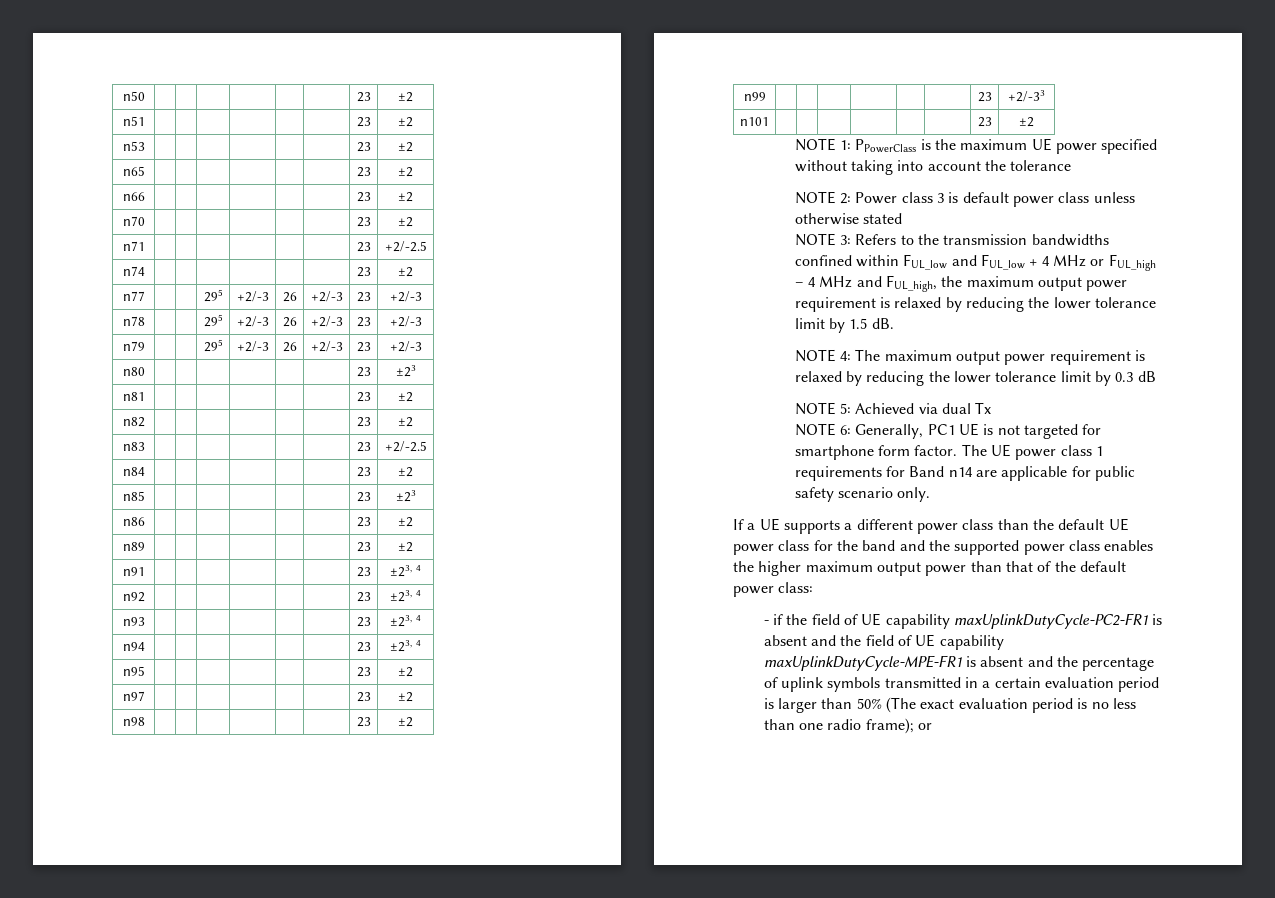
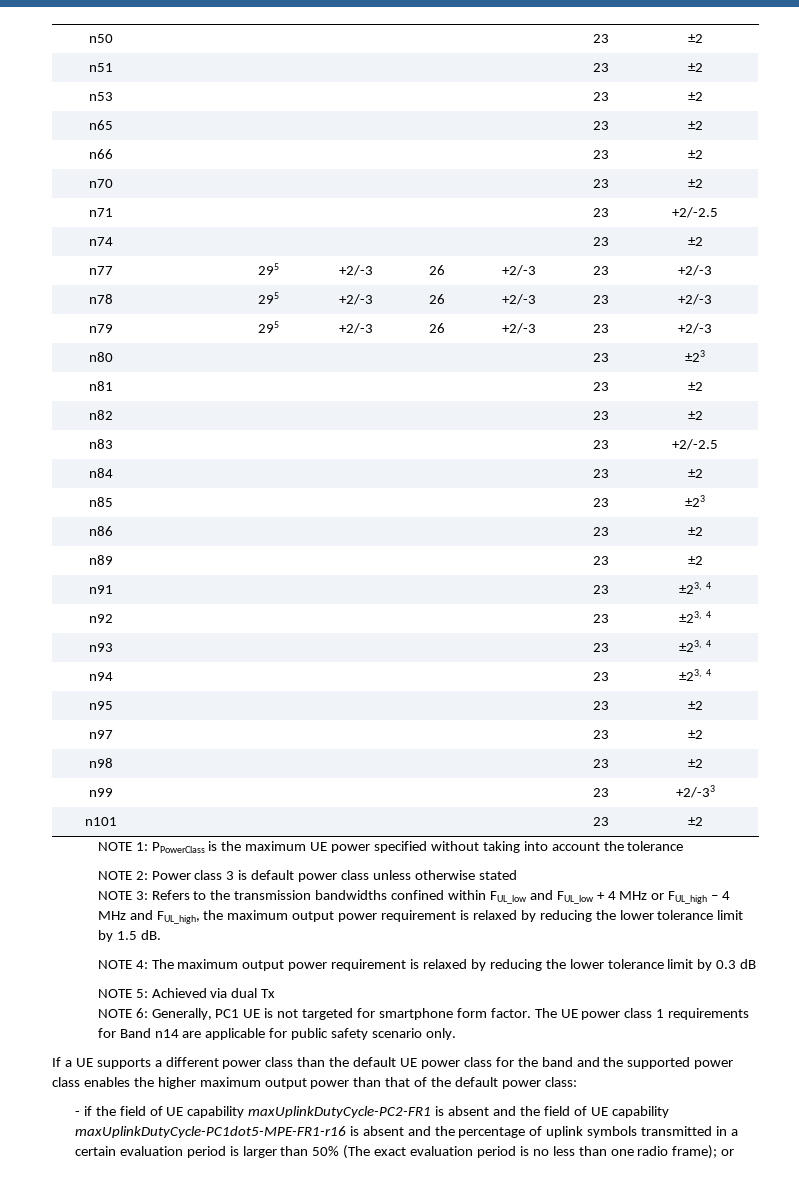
[763,655,962,671] maxUplinkDutyCycle-MPE-FR1 -> [74,1126,346,1138] maxUplinkDutyCycle-PC1dot5-MPE-FR1-r16

